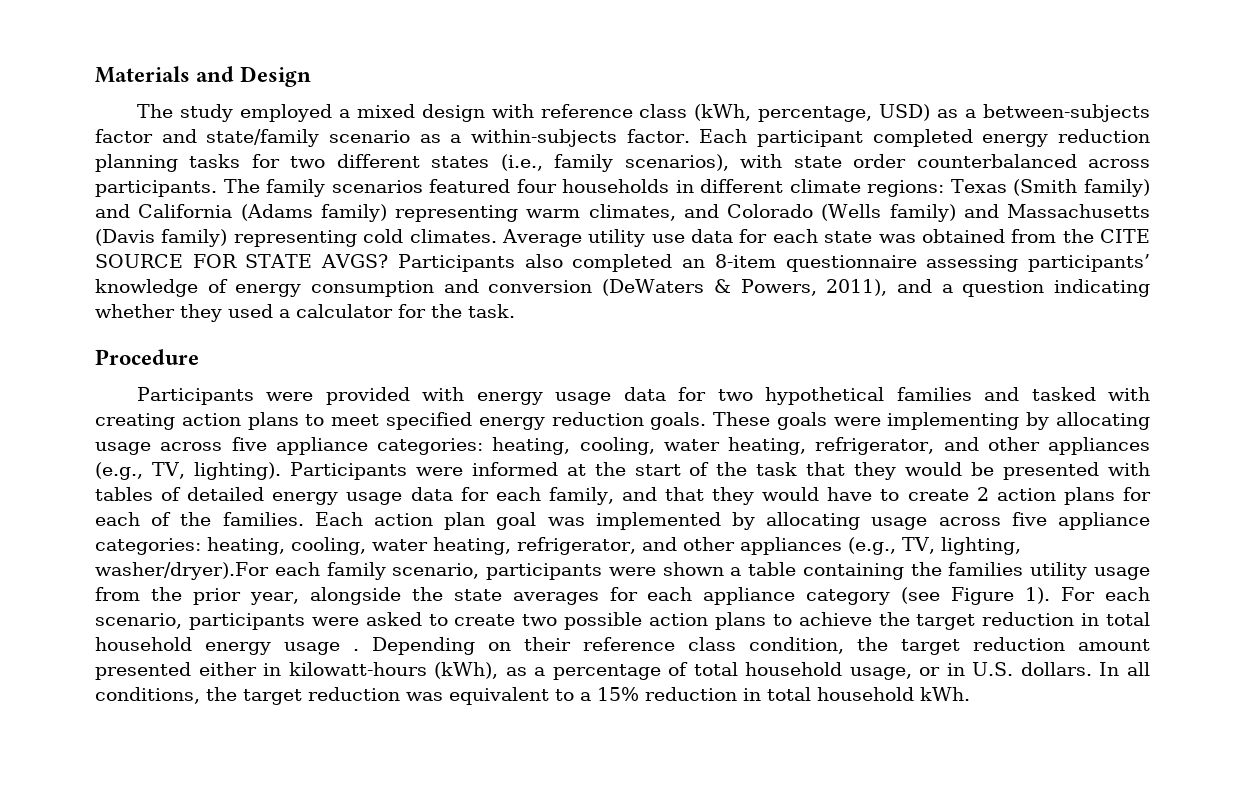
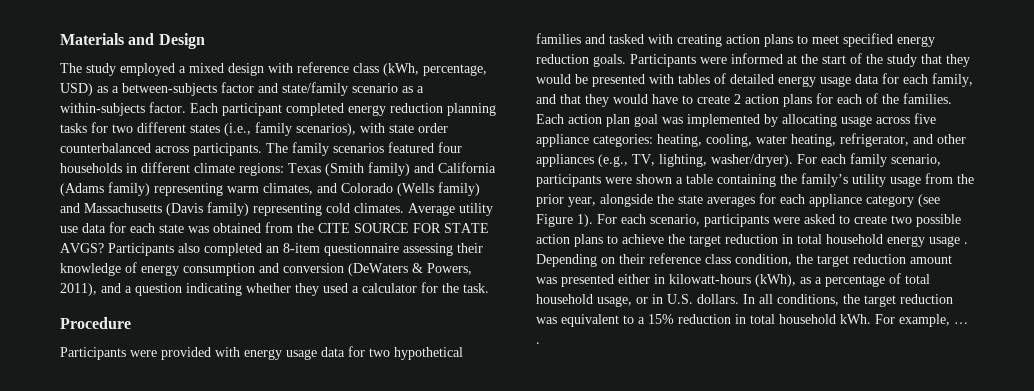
[1027,254,1150,272] participants’ -> [457,243,483,253] their
[713,412,1151,430] [95,437,1150,455] [95,462,281,480] These goals were implementing by allocating usage across five appliance categories: heating, cooling, water heating, refrigerator, and other appliances (e.g., TV, lighting). -> (626, 60) none
[756,462,798,476] task -> [887,54,917,67] study
[95,562,269,580] washer/dryer).For -> [711,154,817,167] washer/dryer). For
[948,562,1024,576] families -> [801,173,848,187] family’s
(1150, 645) none -> [536,277,557,284] was
(970, 694) none -> [875,314,968,327] [536,342,540,344] For example, … .

